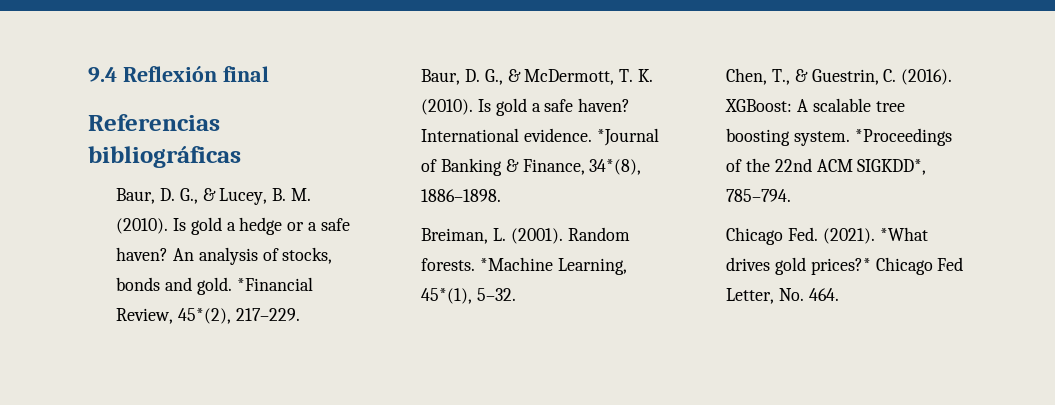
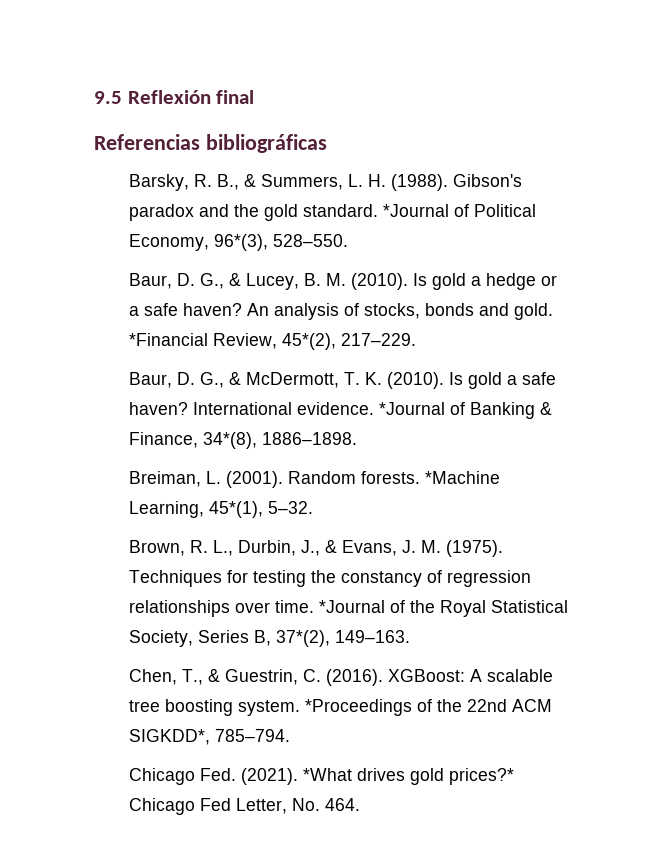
[88,67,117,82] 9.4 -> [94,91,122,104] 9.5
(241, 157) none -> [128,174,522,191] [128,204,536,221] [128,234,348,251] // Barsky, R. B., & Summers, L. H. (1988). Gibson's paradox and the gold standard. *Journal of Political Economy, 96*(3), 528–550.
(517, 294) none -> [128,540,503,557] [128,570,531,587] [128,600,568,617] [128,630,410,647] // Brown, R. L., Durbin, J., & Evans, J. M. (1975). Techniques for testing the constancy of regression relationships over time. *Journal of the Royal Statistical Society, Series B, 37*(2), 149–163.

